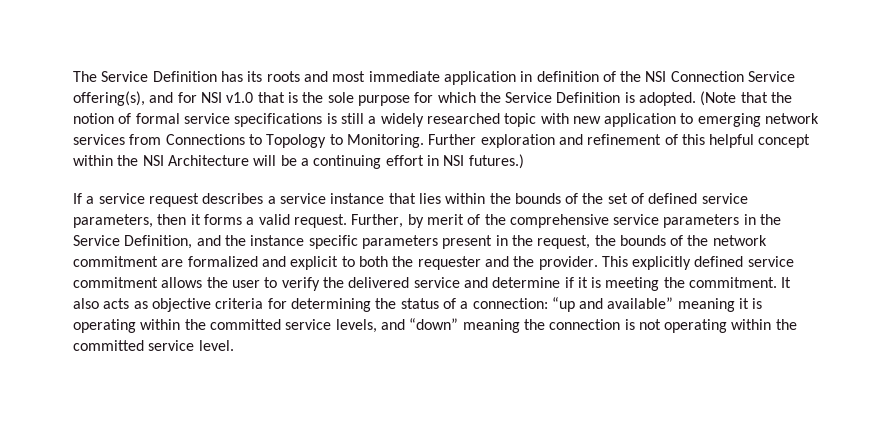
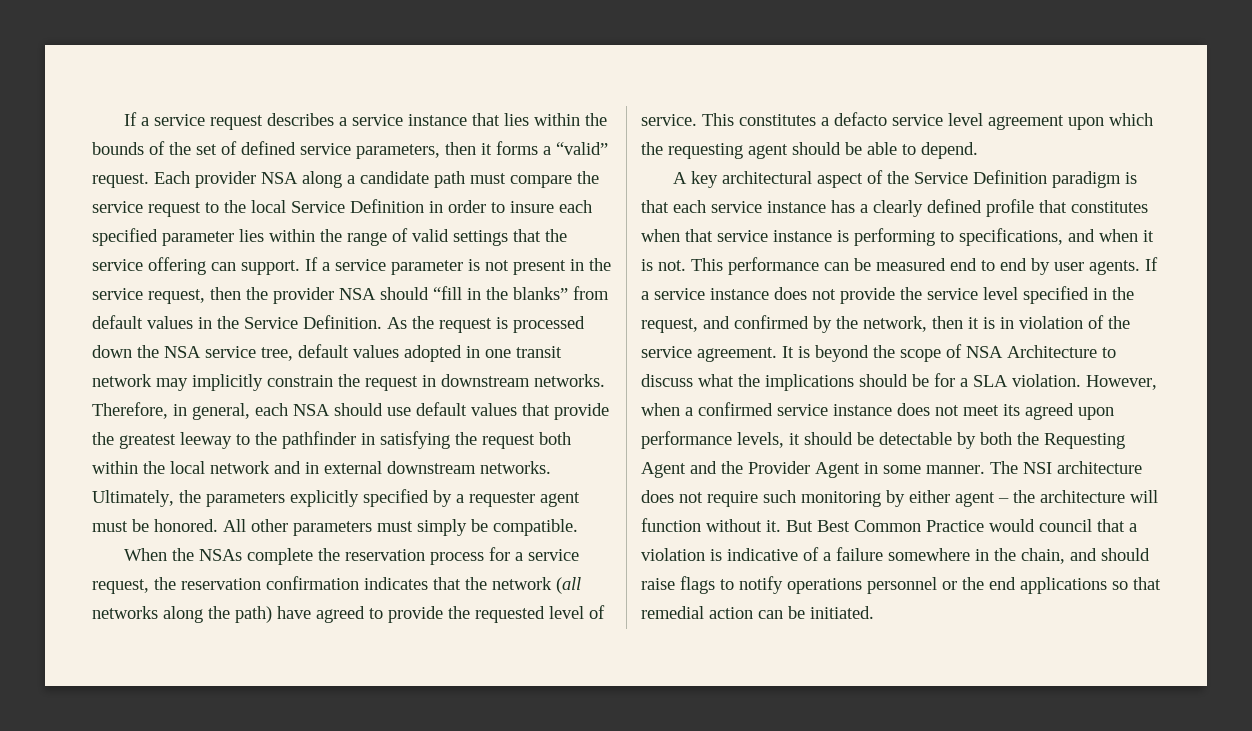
[73,71,796,85] [73,91,793,106] [73,113,820,127] [73,134,811,148] [73,154,524,169] The Service Definition has its roots and most immediate application in definition of the NSI Connection Service offering(s), and for NSI v1.0 that is the sole purpose for which the Service Definition is adopted. (Note that the notion of formal service specifications is still a widely researched topic with new application to emerging network services from Connections to Topology to Monitoring. Further exploration and refinement of this helpful concept within the NSI Architecture will be a continuing effort in NSI futures.) // -> (123, 119) none
[258,214,782,228] [73,235,767,249] [73,256,794,270] [73,277,792,291] [73,297,763,312] [73,318,797,333] [73,340,234,351] valid request. Further, by merit of the comprehensive service parameters in the Service Definition, and the instance specific parameters present in the request, the bounds of the network commitment are formalized and explicit to both the requester and the provider. This explicitly defined service commitment allows the user to verify the delivered service and determine if it is meeting the commitment. It also acts as objective criteria for determining the status of a connection: “up and available” meaning it is operating within the committed service levels, and “down” meaning the connection is not operating within the committed service level. -> [556,142,608,155] [92,171,599,188] [92,199,592,217] [92,228,567,246] [92,257,611,275] [92,286,609,304] [92,315,585,333] [92,344,562,362] [92,374,605,391] [92,402,609,420] [92,431,571,449] [92,461,551,474] [92,489,580,507] [92,519,578,536] [123,547,579,565] [92,576,581,594] [92,605,605,623] [641,112,1153,130] [641,142,978,159] [672,170,1137,188] [641,199,1148,217] [641,228,1154,246] [641,257,1158,275] [641,286,1134,304] [641,315,1130,333] [641,344,1116,362] [641,373,1157,391] [641,402,1114,420] [641,431,1125,449] [641,461,1142,478] [641,490,1158,507] [641,518,1137,532] [641,547,1150,564] [641,576,1161,594] [641,606,874,619] “valid” request. Each provider NSA along a candidate path must compare the service request to the local Service Definition in order to insure each specified parameter lies within the range of valid settings that the service offering can support. If a service parameter is not present in the service request, then the provider NSA should “fill in the blanks” from default values in the Service Definition. As the request is processed down the NSA service tree, default values adopted in one transit network may implicitly constrain the request in downstream networks. Therefore, in general, each NSA should use default values that provide the greatest leeway to the pathfinder in satisfying the request both within the local network and in external downstream networks. Ultimately, the parameters explicitly specified by a requester agent must be honored. All other parameters must simply be compatible. // When the NSAs complete the reservation process for a service request, the reservation confirmation indicates that the network (all networks along the path) have agreed to provide the requested level of service. This constitutes a defacto service level agreement upon which the requesting agent should be able to depend. // A key architectural aspect of the Service Definition paradigm is that each service instance has a clearly defined profile that constitutes when that service instance is performing to specifications, and when it is not. This performance can be measured end to end by user agents. If a service instance does not provide the service level specified in the request, and confirmed by the network, then it is in violation of the service agreement. It is beyond the scope of NSA Architecture to discuss what the implications should be for a SLA violation. However, when a confirmed service instance does not meet its agreed upon performance levels, it should be detectable by both the Requesting Agent and the Provider Agent in some manner. The NSI architecture does not require such monitoring by either agent – the architecture will function without it. But Best Common Practice would council that a violation is indicative of a failure somewhere in the chain, and should raise flags to notify operations personnel or the end applications so that remedial action can be initiated.

